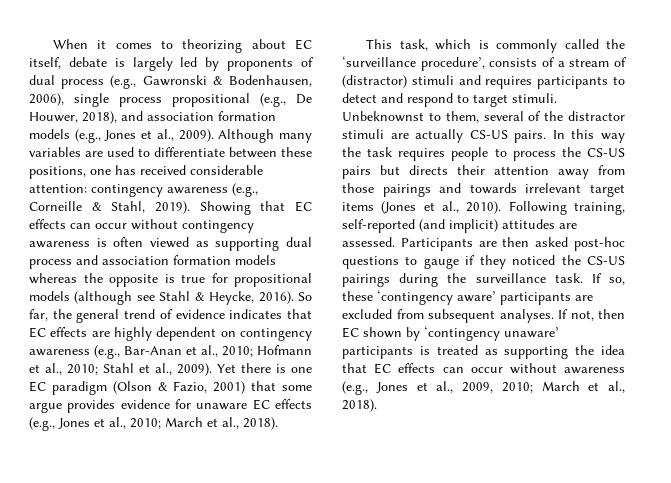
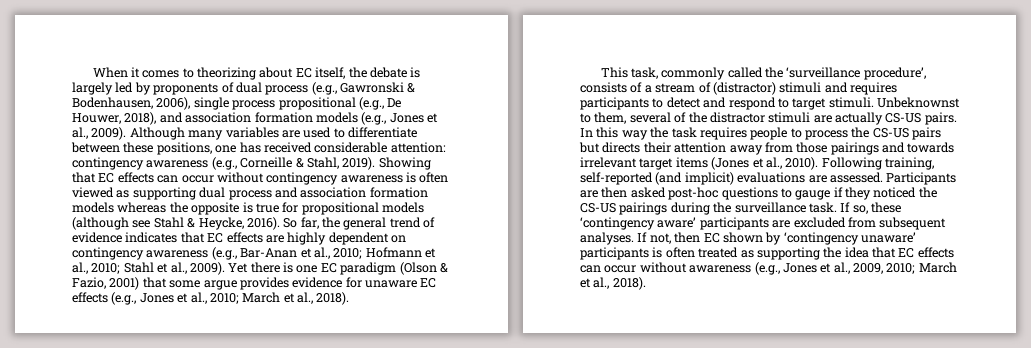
(61, 63) none -> [348,67,367,78] the
[435,39,489,50] which is -> (658, 73) none
[502,219,555,229] attitudes -> [737,172,806,183] evaluations
(430, 350) none -> [665,247,695,258] often

